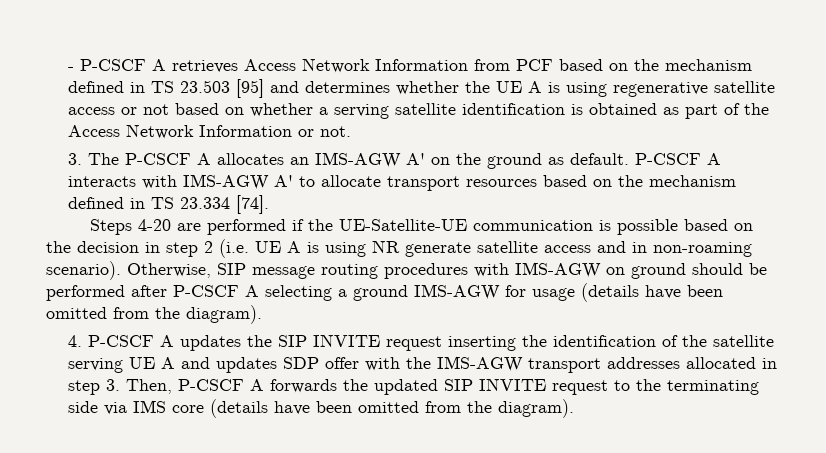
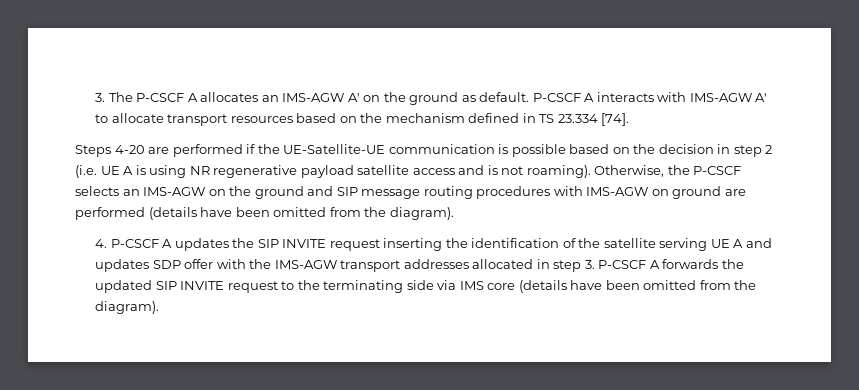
[68,58,753,73] [68,79,776,98] [68,103,770,119] [68,124,352,139] - P-CSCF A retrieves Access Network Information from PCF based on the mechanism defined in TS 23.503 [95] and determines whether the UE A is using regenerative satellite access or not based on whether a serving satellite identification is obtained as part of the Access Network Information or not. // -> (95, 97) none
[405,242,471,257] generate -> [213,165,354,178] regenerative payload
[632,242,752,257] [46,261,211,280] in non-roaming scenario). Otherwise, -> [487,165,742,178] [75,186,334,199] is not roaming). Otherwise, the P-CSCF selects an IMS-AGW on the ground and
[692,263,767,275] [46,284,575,301] should be performed after P-CSCF A selecting a ground IMS-AGW for usage -> [724,189,746,196] [75,207,145,220] are performed
[126,379,173,394] Then, -> (595, 264) none

